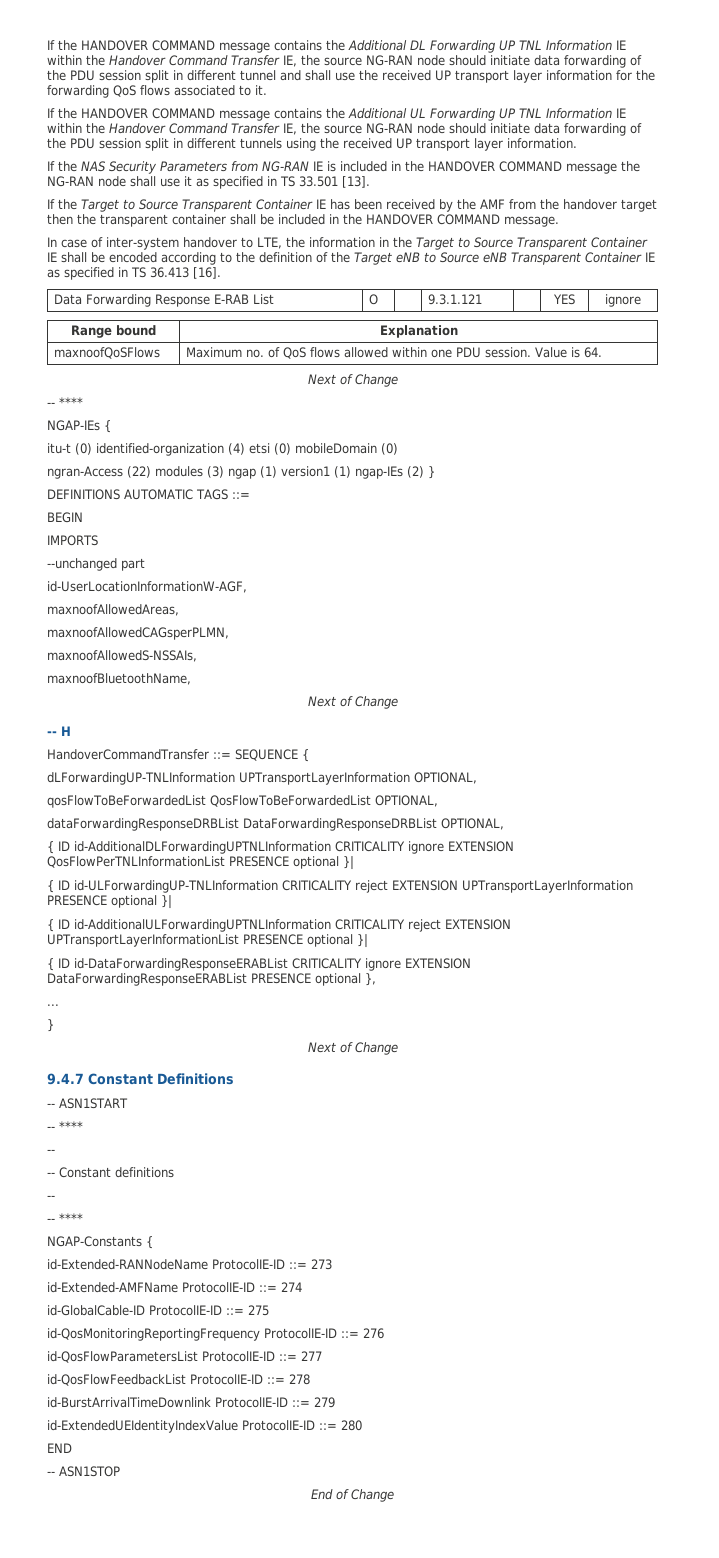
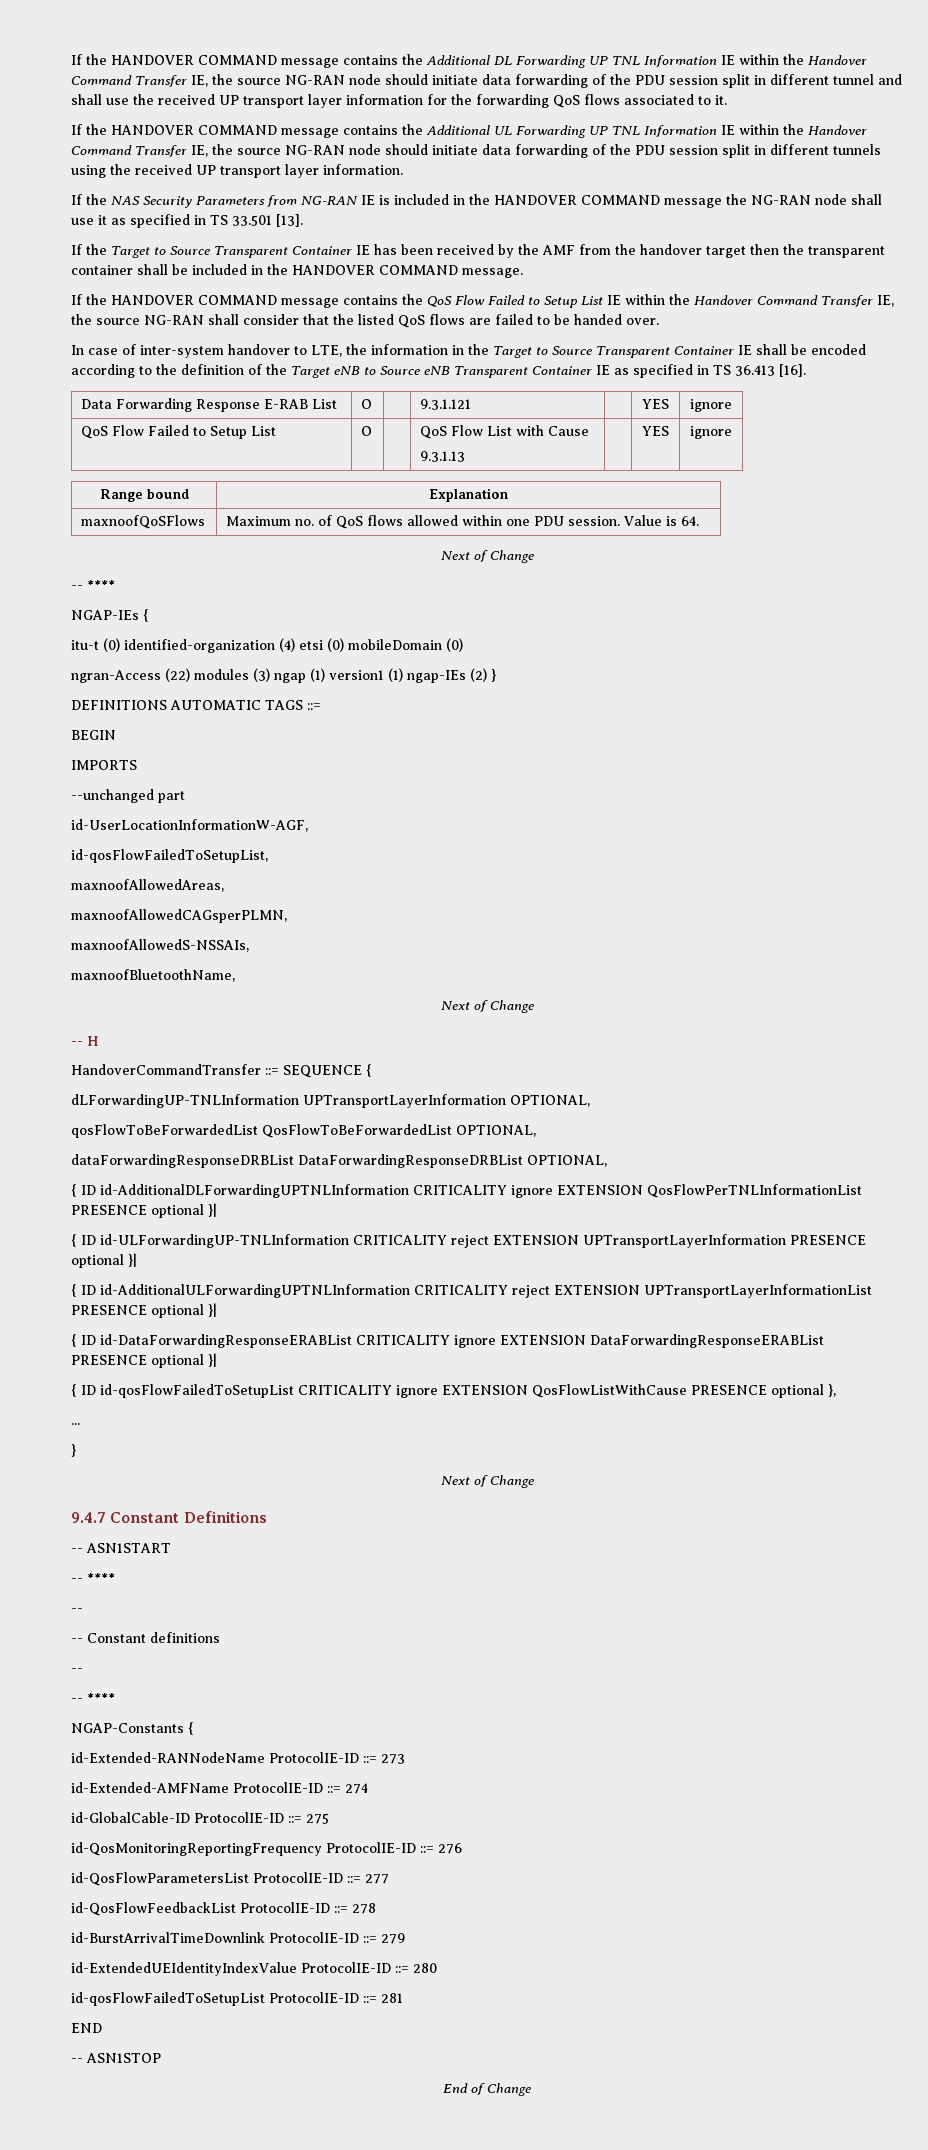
(559, 221) none -> [71,294,894,308] [71,314,659,328] // If the HANDOVER COMMAND message contains the QoS Flow Failed to Setup List IE within the Handover Command Transfer IE, the source NG-RAN shall consider that the listed QoS flows are failed to be handed over.
(641, 300) none -> [81,425,277,439] [361,426,373,436] [420,425,590,439] [420,451,466,462] [642,426,669,436] [690,426,732,439] // QoS Flow Failed to Setup List | O | | QoS Flow List with Cause // 9.3.1.13 | | YES | ignore
(247, 587) none -> [71,849,268,863] // id-qosFlowFailedToSetupList,
(361, 979) none -> [208,1353,217,1367] [71,1384,824,1398] }| // { ID id-qosFlowFailedToSetupList CRITICALITY ignore EXTENSION QosFlowListWithCause PRESENCE optional
(362, 1425) none -> [71,1992,403,2006] // id-qosFlowFailedToSetupList ProtocolIE-ID ::= 281

